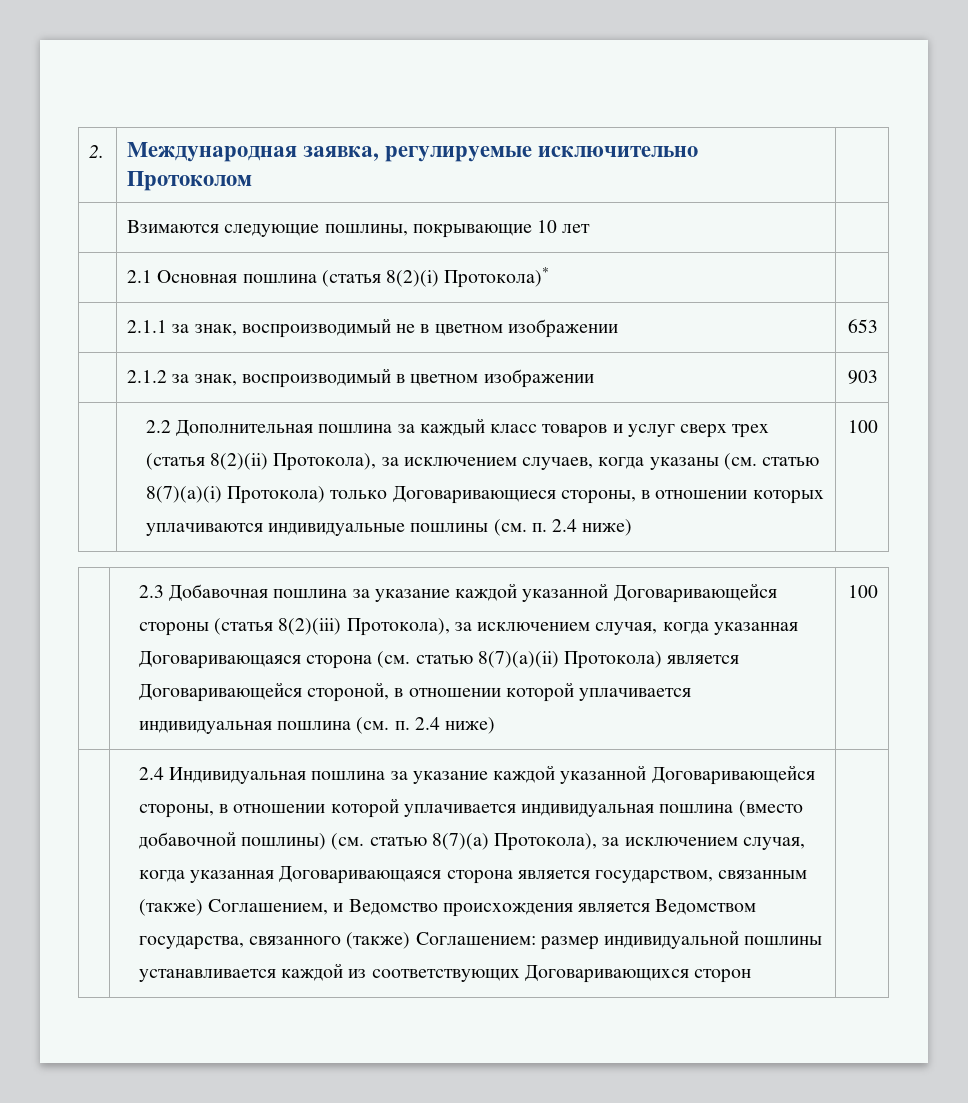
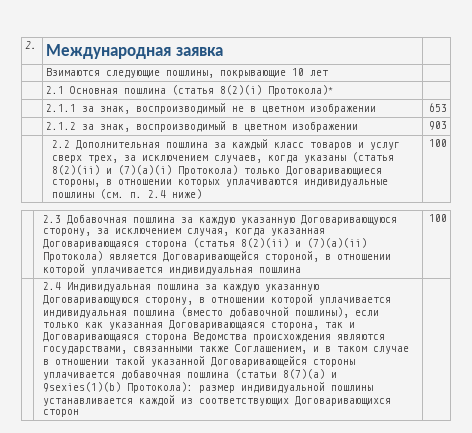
[303,146,699,162] [127,171,253,191] заявка, регулируемые исключительно Протоколом -> [175,47,223,56] заявка
[732,424,770,438] [145,453,377,471] трех (статья 8(2)(ii) Протокола), -> [88,155,119,163] трех,
[723,453,820,470] [145,486,222,503] (см. статью 8(7)(а)(i) -> [352,152,395,162] [52,165,173,175] (статья 8(2)(ii) и (7)(а)(i)
[374,583,777,603] [138,618,798,636] [138,651,559,669] указание каждой указанной Договаривающейся стороны (статья 8(2)(iii) Протокола), за исключением случая, когда указанная Договаривающаяся сторона (см. статью 8(7)(а)(ii) -> [199,215,398,225] [43,228,326,236] [43,238,368,249] каждую указанную Договаривающуюся сторону, за исключением случая, когда указанная Договаривающаяся сторона (статья 8(2)(ii) и (7)(а)(ii)
[356,717,496,734] (см. п. 2.4 ниже) -> (302, 270) none
[412,765,815,785] [138,804,214,818] указание каждой указанной Договаривающейся стороны, -> [223,284,320,292] [43,295,194,305] каждую указанную Договаривающуюся сторону,
[240,833,805,851] [138,866,808,884] [138,899,757,917] [138,932,536,950] пошлины) (см. статью 8(7)(а) Протокола), за исключением случая, когда указанная Договаривающаяся сторона является государством, связанным (также) Соглашением, и Ведомство происхождения является Ведомством государства, связанного (также) Соглашением: -> [295,307,380,318] [43,320,356,330] [43,332,386,342] [43,344,410,354] [43,356,356,367] [43,369,338,380] [43,382,194,393] пошлины), если только как указанная Договаривающаяся сторона, так и Договаривающаяся сторона Ведомства происхождения являются государствами, связанными также Соглашением, и в таком случае в отношении такой указанной Договаривающейся стороны уплачивается добавочная пошлина (статьи 8(7)(a) и 9sexies(1)(b) Протокола):

